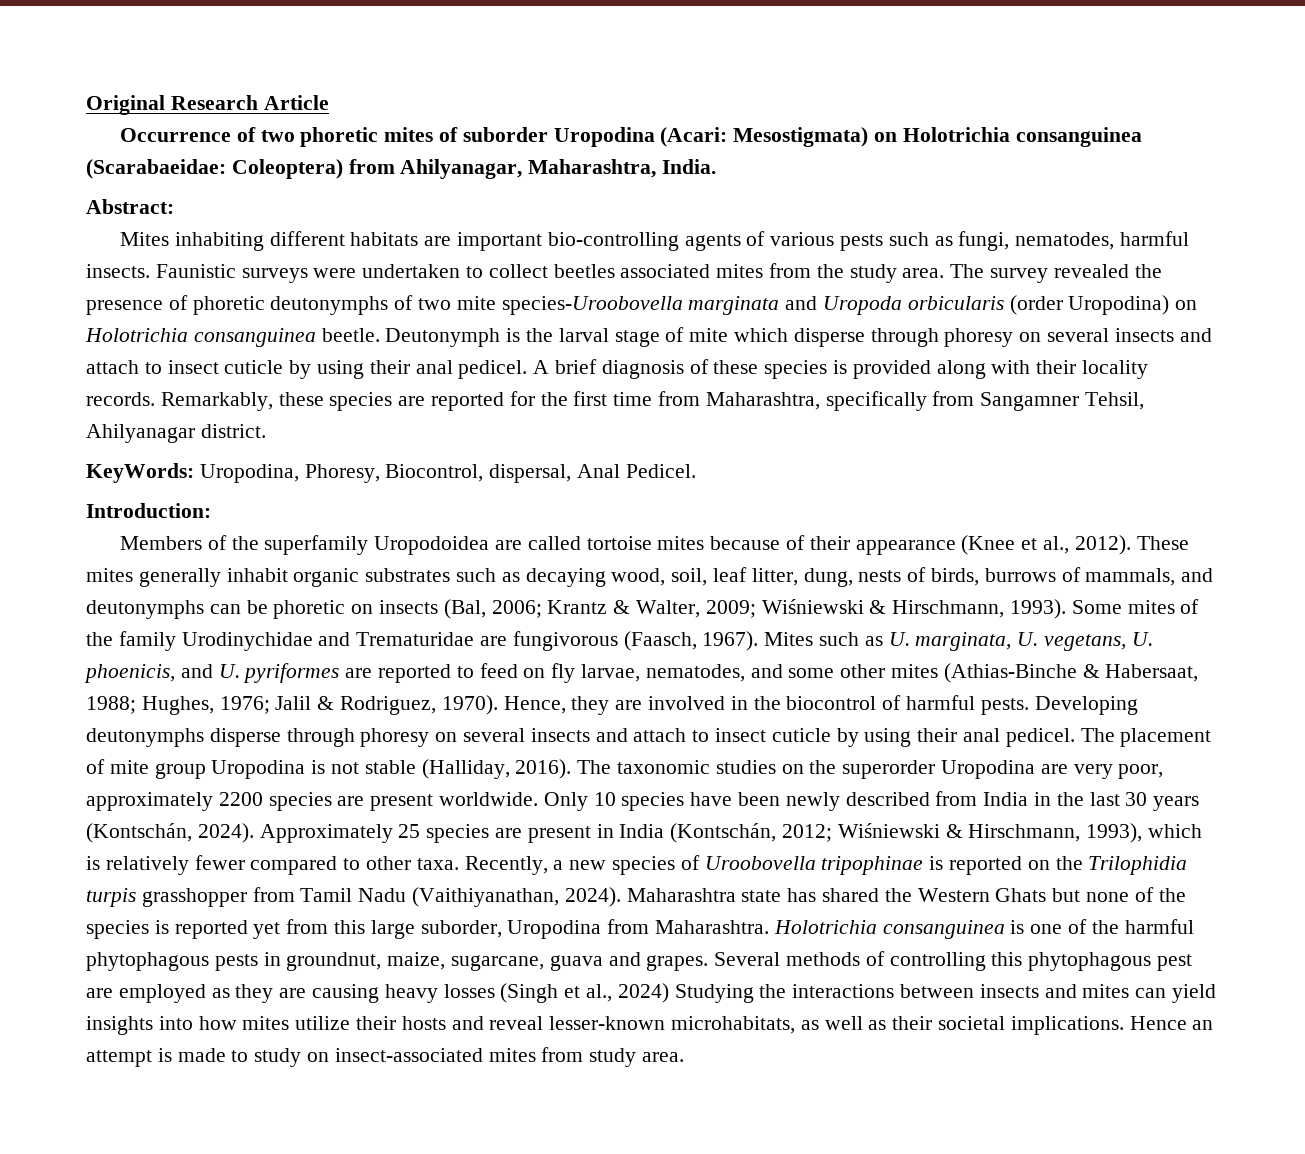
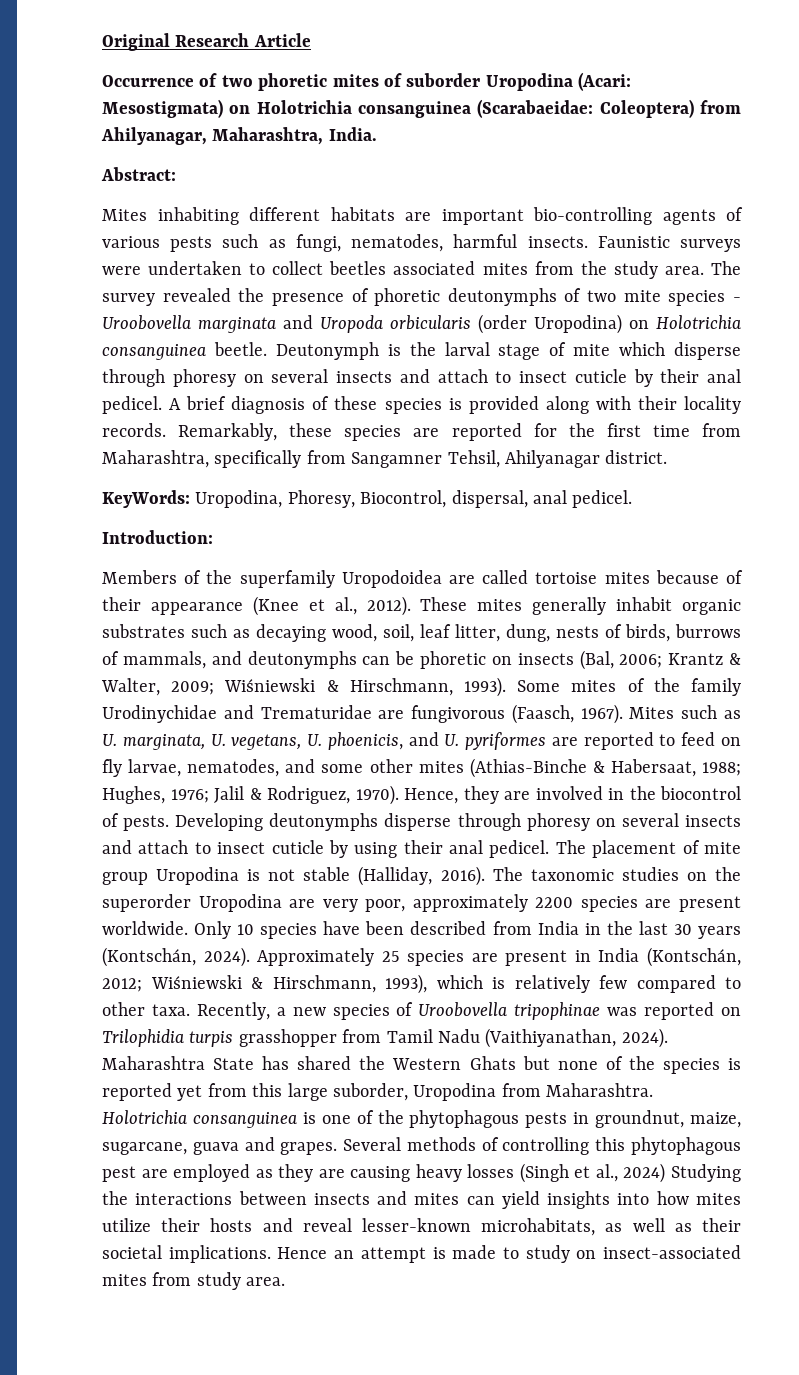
[501,296,683,315] species-Uroobovella -> [668,290,741,306] [102,315,191,330] species - Uroobovella
[317,360,365,379] using -> (653, 378) none
[577,464,696,478] Anal Pedicel. -> [533,490,633,508] anal pedicel.
[906,695,976,710] harmful -> (119, 820) none
[785,792,840,811] newly -> (405, 928) none
[194,855,245,870] fewer -> [599,975,627,989] few
[929,856,944,870] is -> [607,1007,638,1016] was
[1055,856,1083,870] the -> (741, 1011) none
[741,890,782,902] state -> [213,1058,255,1070] State
[1124,919,1194,934] harmful -> (404, 1117) none

